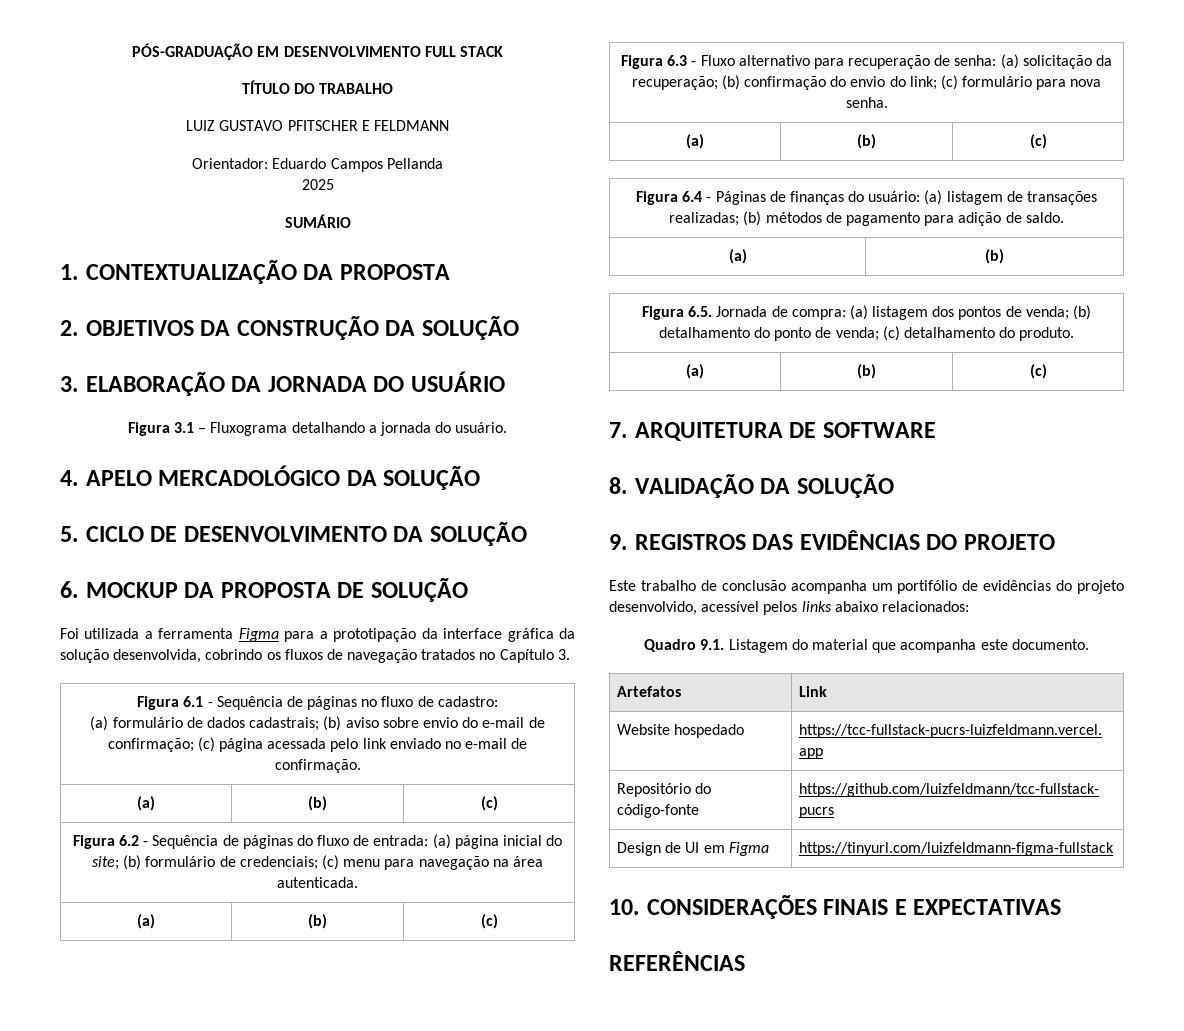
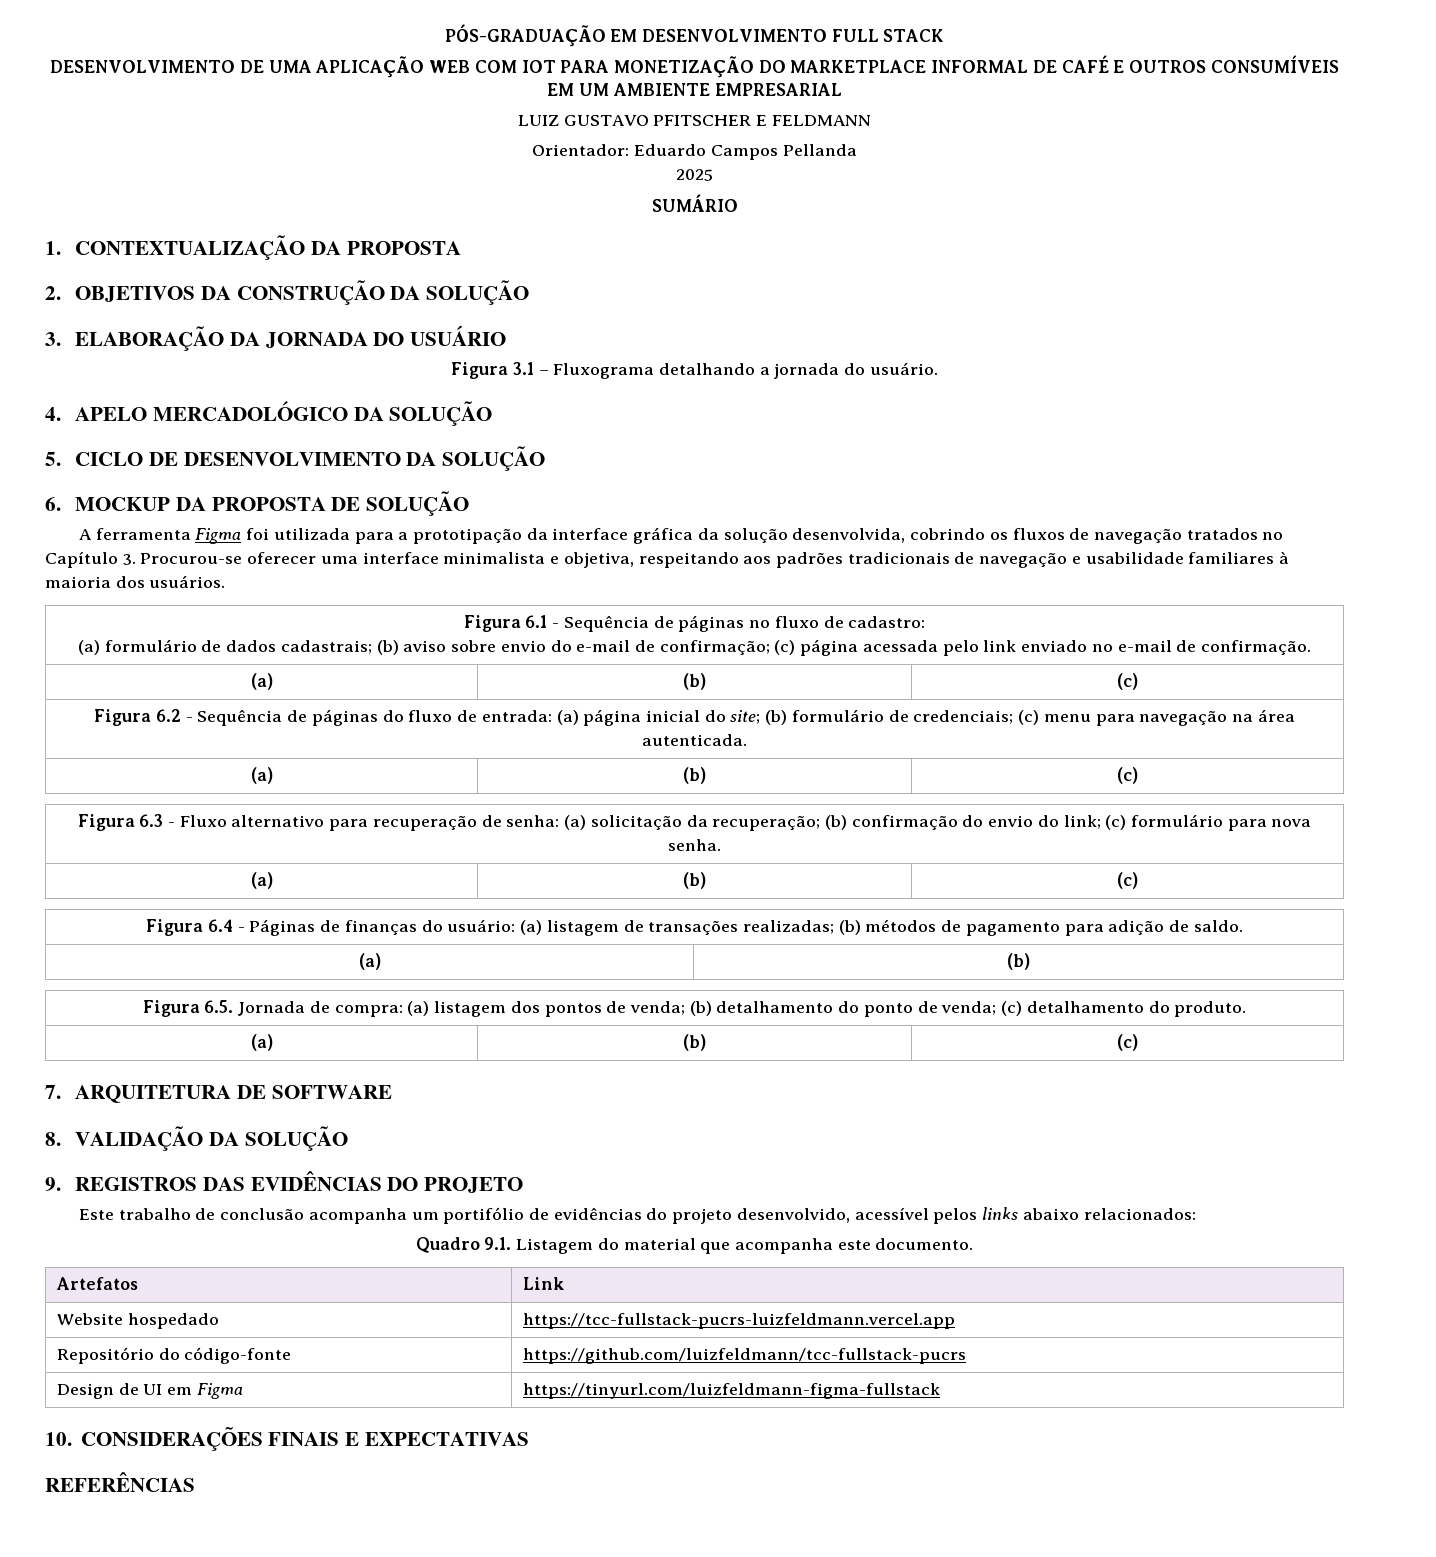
[241,80,394,94] TÍTULO DO TRABALHO -> [50,55,1339,78] [547,83,842,96] DESENVOLVIMENTO DE UMA APLICAÇÃO WEB COM IOT PARA MONETIZAÇÃO DO MARKETPLACE INFORMAL DE CAFÉ E OUTROS CONSUMÍVEIS EM UM AMBIENTE EMPRESARIAL
[60,628,279,642] Foi utilizada a ferramenta Figma -> [78,528,350,544] A ferramenta Figma foi utilizada
(570, 654) none -> [140,551,1290,568] [45,575,226,588] Procurou-se oferecer uma interface minimalista e objetiva, respeitando aos padrões tradicionais de navegação e usabilidade familiares à maioria dos usuários.

